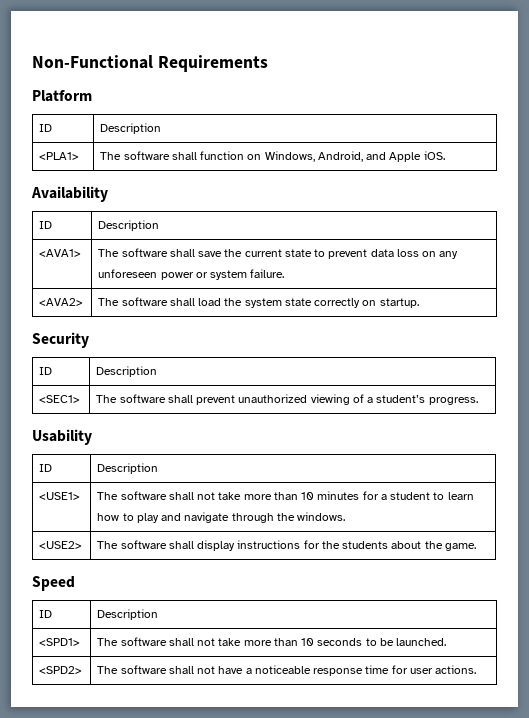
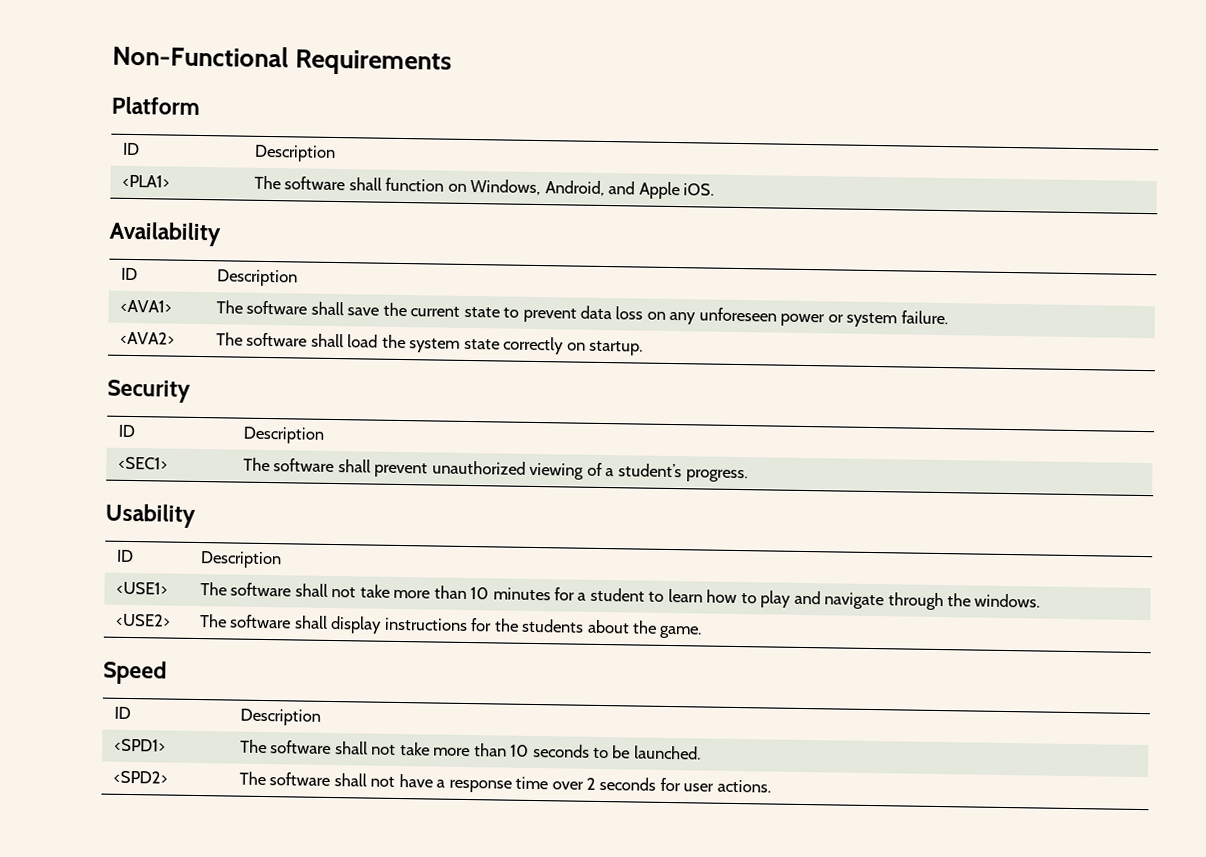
[254,665,311,674] noticeable -> (446, 783) none
(390, 669) none -> [551,776,657,791] over 2 seconds

